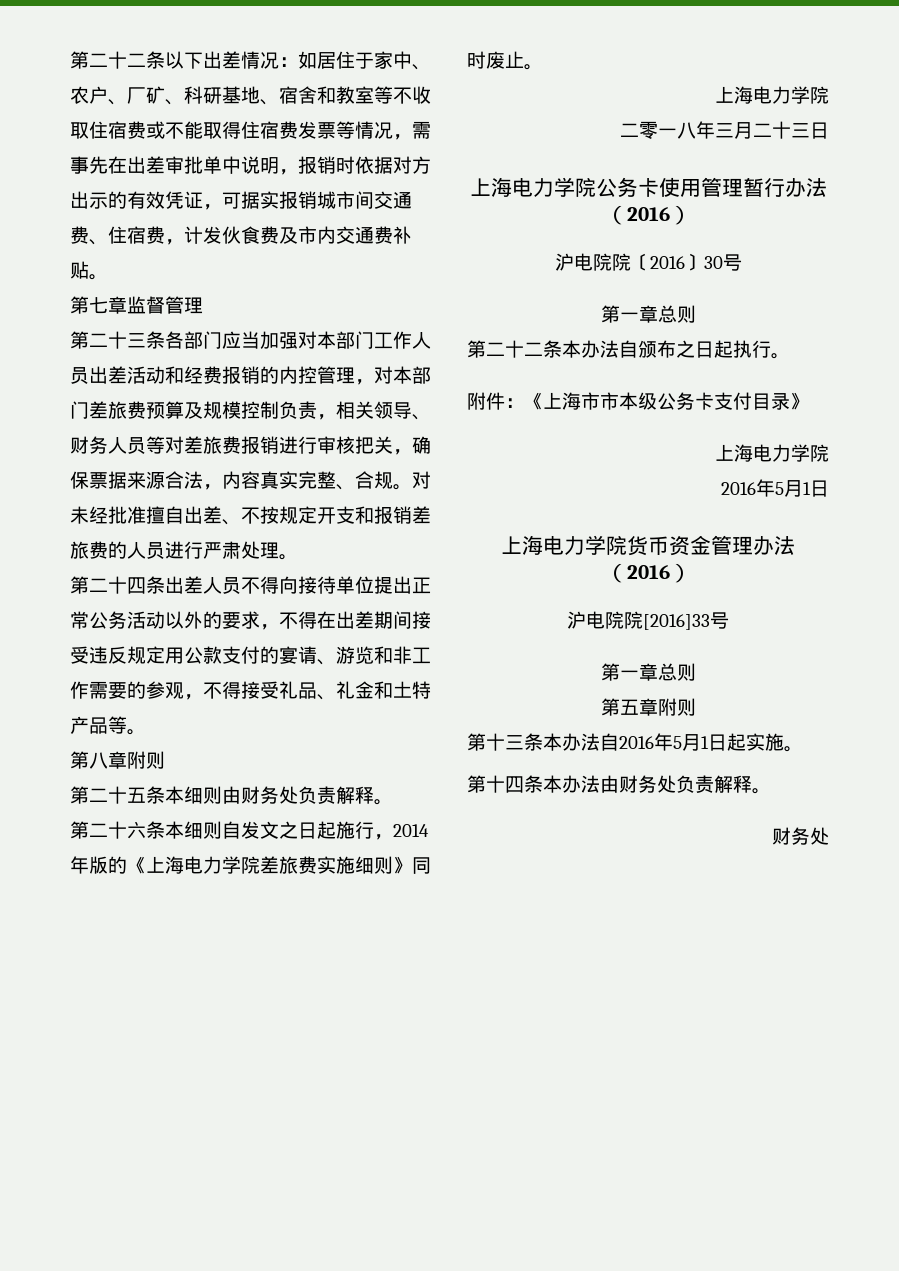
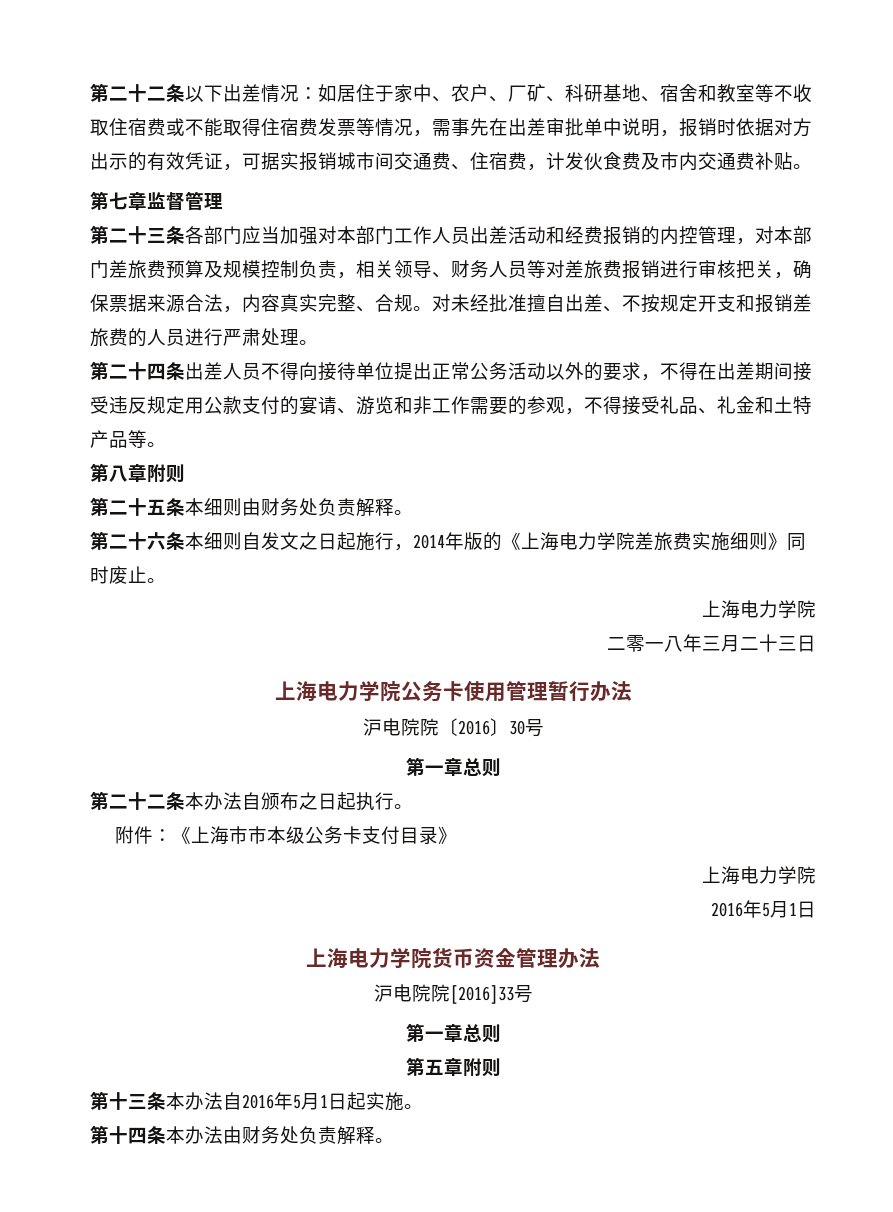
[605,205,691,225] （2016） -> (632, 691) none
[605,563,691,583] （2016） -> (600, 958) none
[772,827,829,845] // 财务处 -> (394, 1140) none

